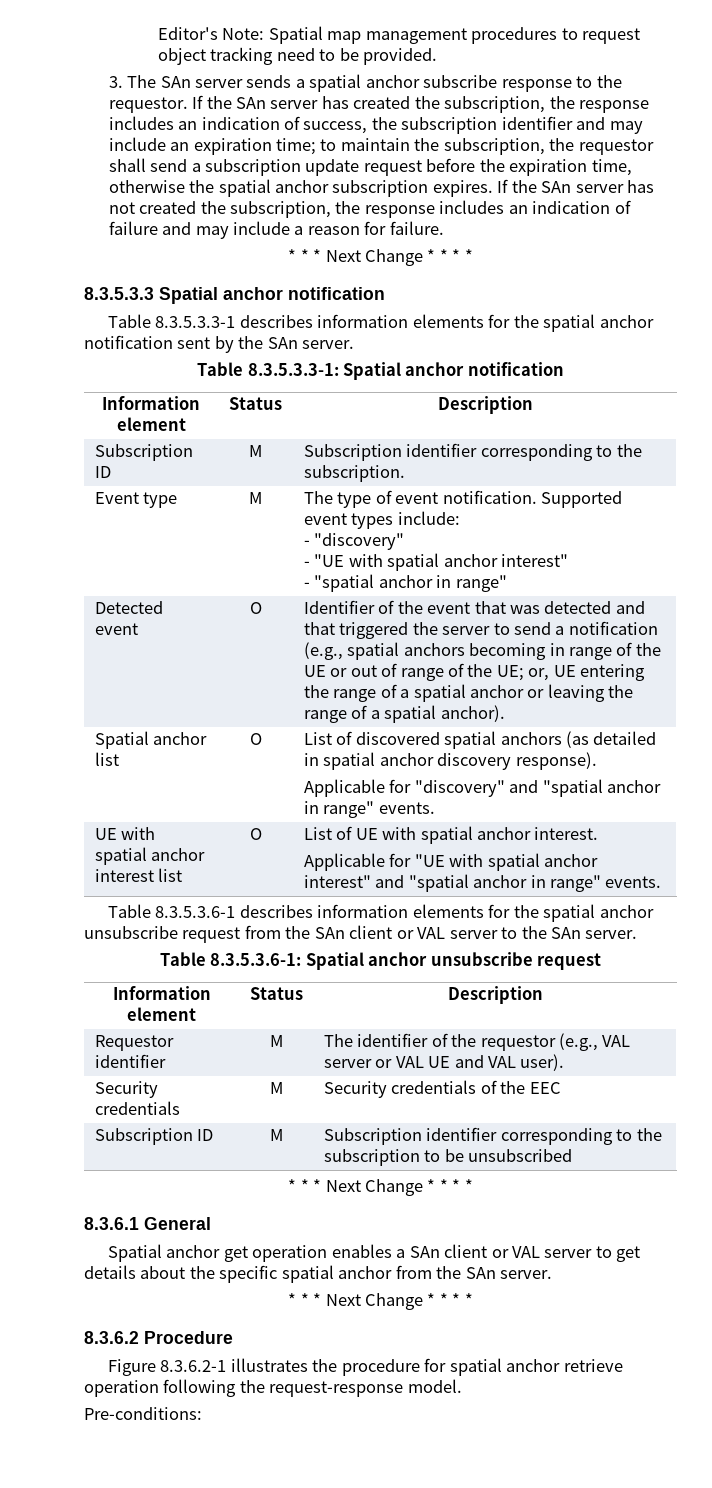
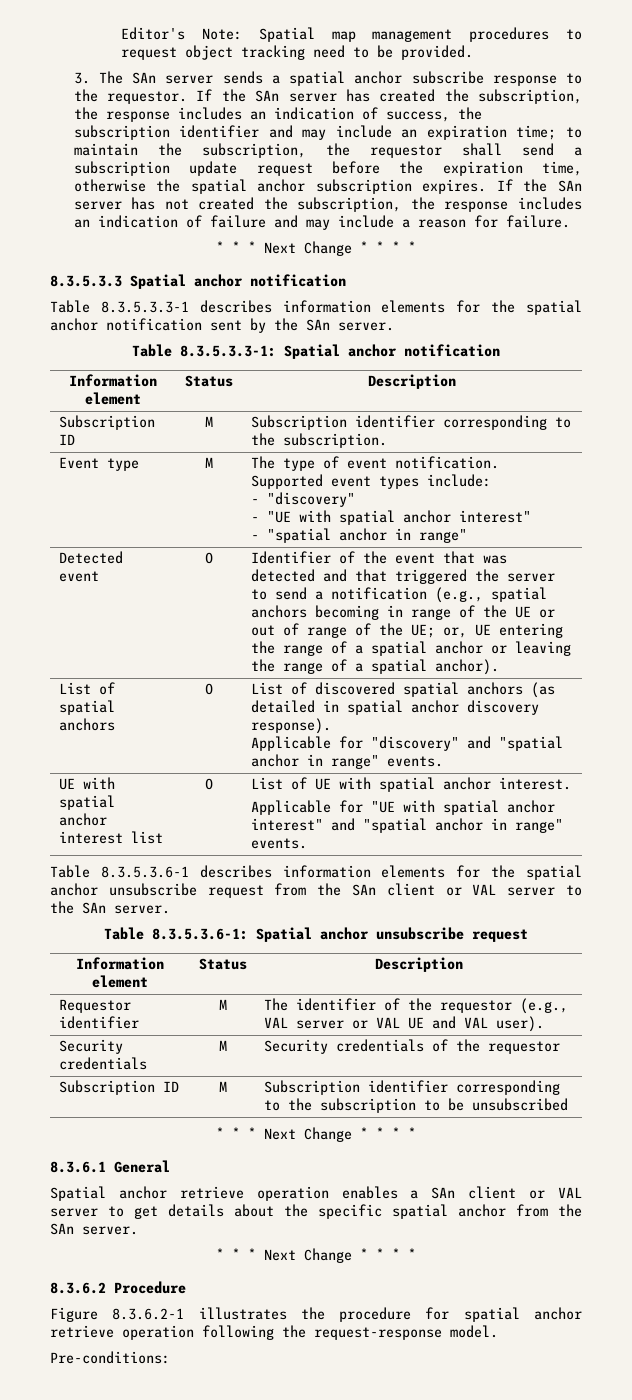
[94,731,208,749] [94,752,119,766] Spatial anchor list -> [58,682,115,695] [58,700,115,715] [58,718,115,731] List of spatial anchors
[529,1082,561,1094] EEC -> [487,1041,560,1054] requestor
[223,1246,248,1262] get -> [179,1186,244,1199] retrieve

